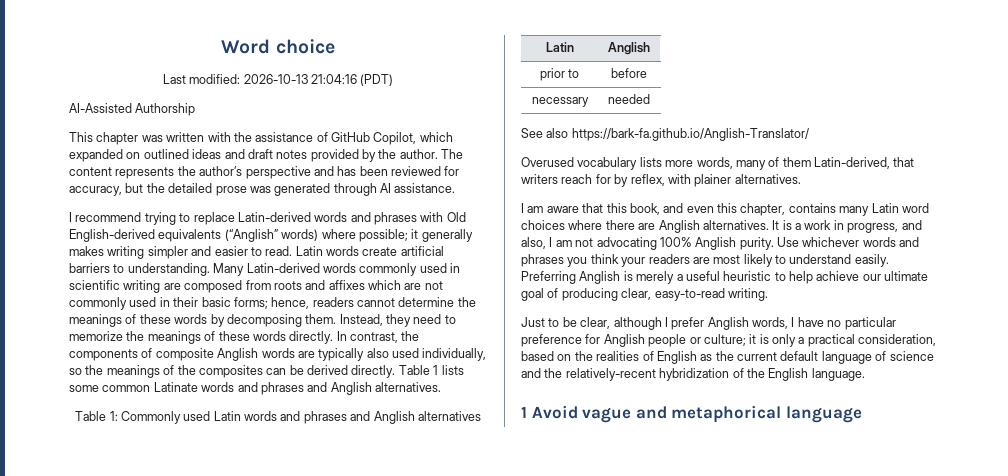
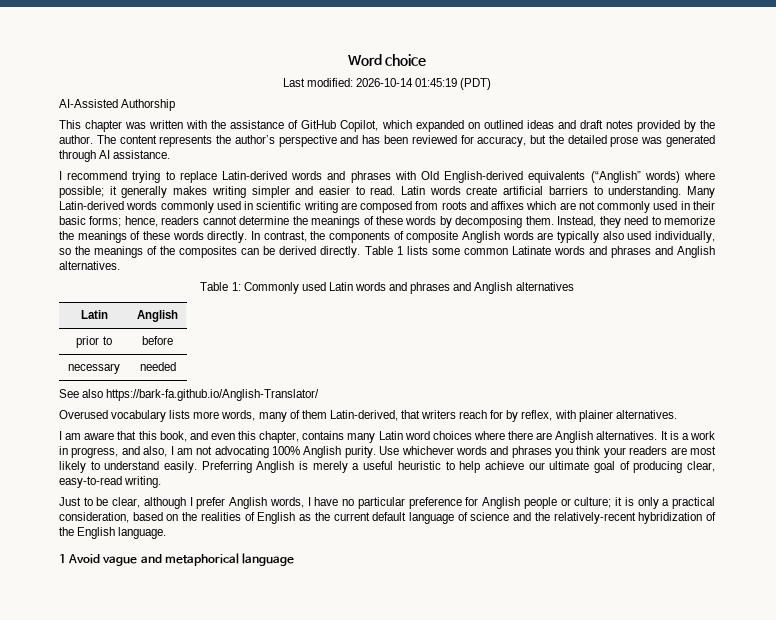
[243,74,357,84] 2026-10-13 21:04:16 -> [356,78,458,87] 2026-10-14 01:45:19

